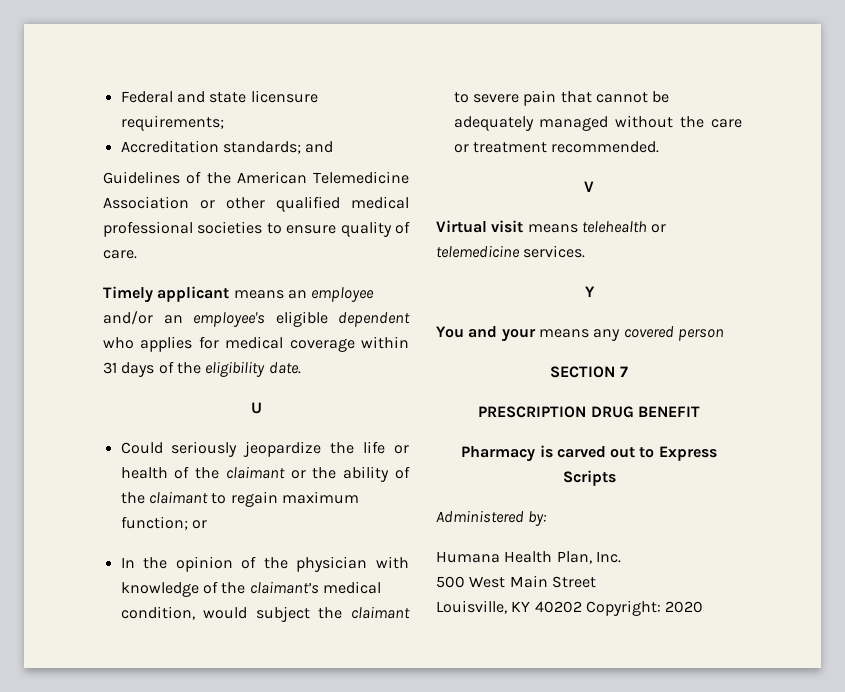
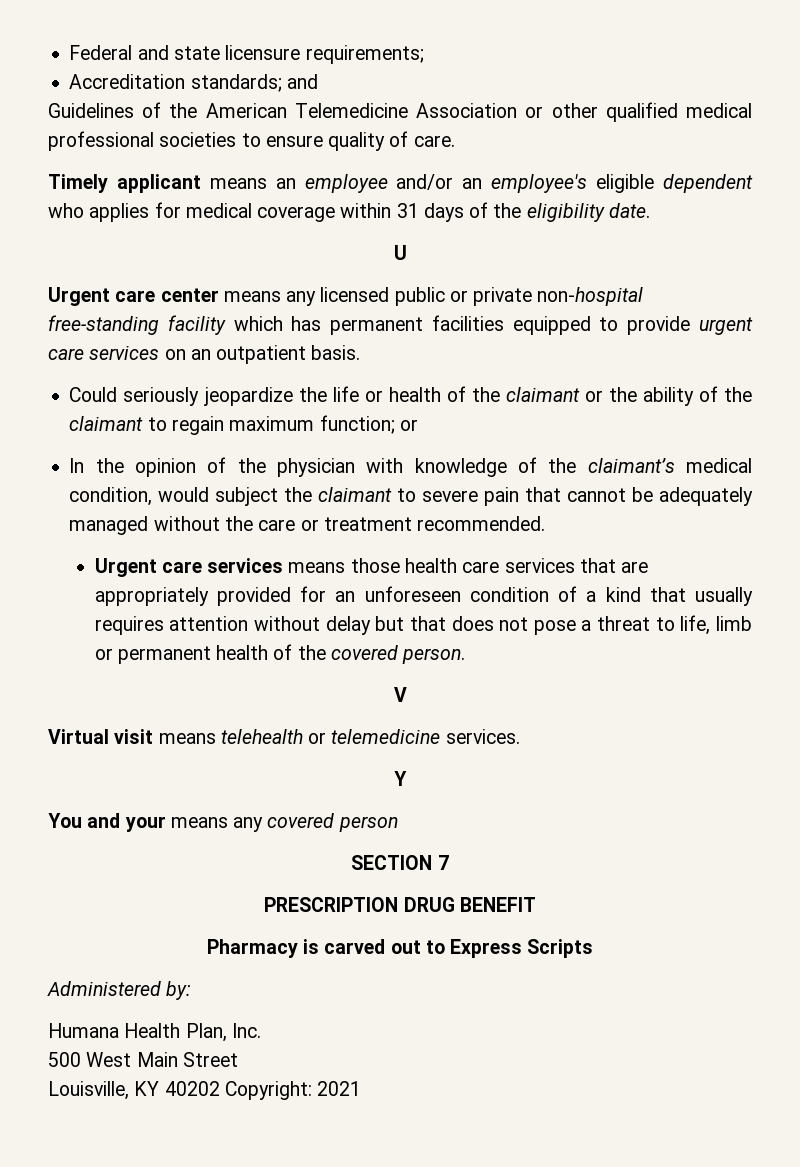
(262, 408) none -> [48,287,644,306] [48,315,754,335] [48,345,361,364] // Urgent care center means any licensed public or private non-hospital free-standing facility which has permanent facilities equipped to provide urgent care services on an outpatient basis.
(660, 147) none -> [94,558,649,577] [94,586,754,606] [94,615,752,635] [94,644,466,664] // Urgent care services means those health care services that are appropriately provided for an unforeseen condition of a kind that usually requires attention without delay but that does not pose a threat to life, limb or permanent health of the covered person.
[665,601,704,613] 2020 -> [317,1081,362,1096] 2021

